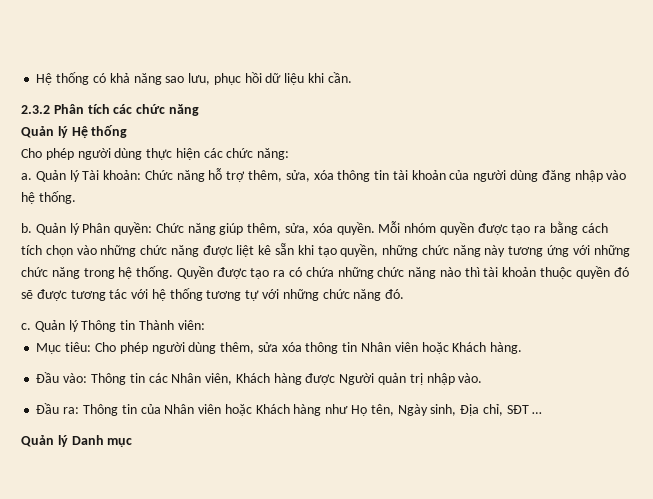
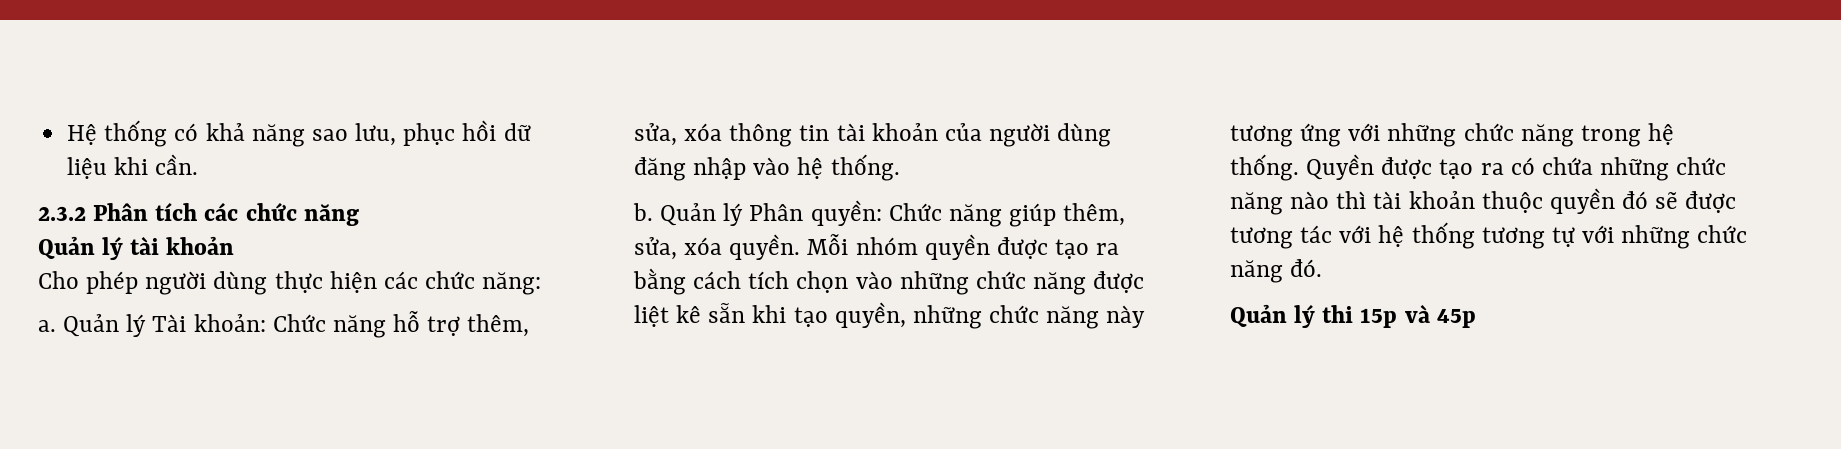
[71,125,128,138] Hệ thống -> [130,236,235,255] tài khoản
[21,320,205,332] [36,342,523,354] [36,372,483,385] [36,403,543,416] [21,435,133,447] c. Quản lý Thông tin Thành viên: // Mục tiêu: Cho phép người dùng thêm, sửa xóa thông tin Nhân viên hoặc Khách hàng. // Đầu vào: Thông tin các Nhân viên, Khách hàng được Người quản trị nhập vào. // Đầu ra: Thông tin của Nhân viên hoặc Khách hàng như Họ tên, Ngày sinh, Địa chỉ, SĐT … // Quản lý Danh mục -> [1230,304,1476,328] Quản lý thi 15p và 45p

